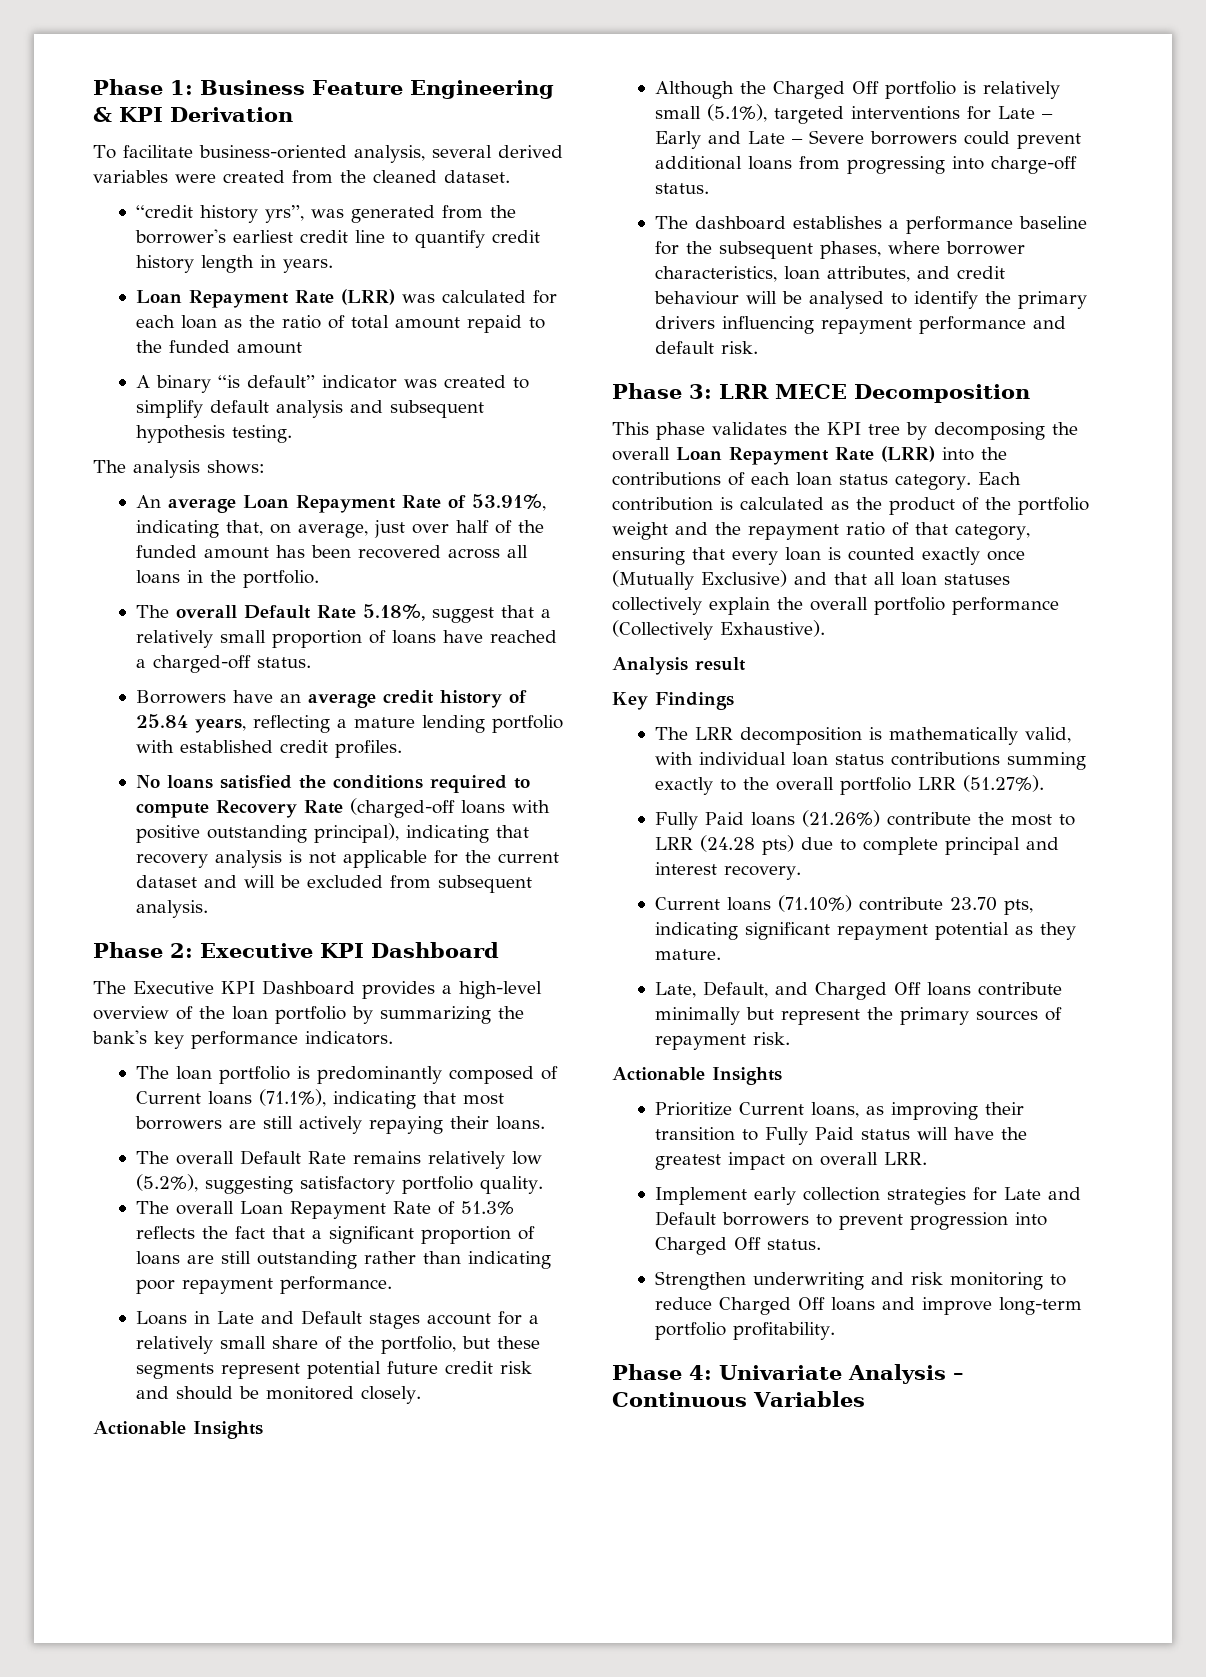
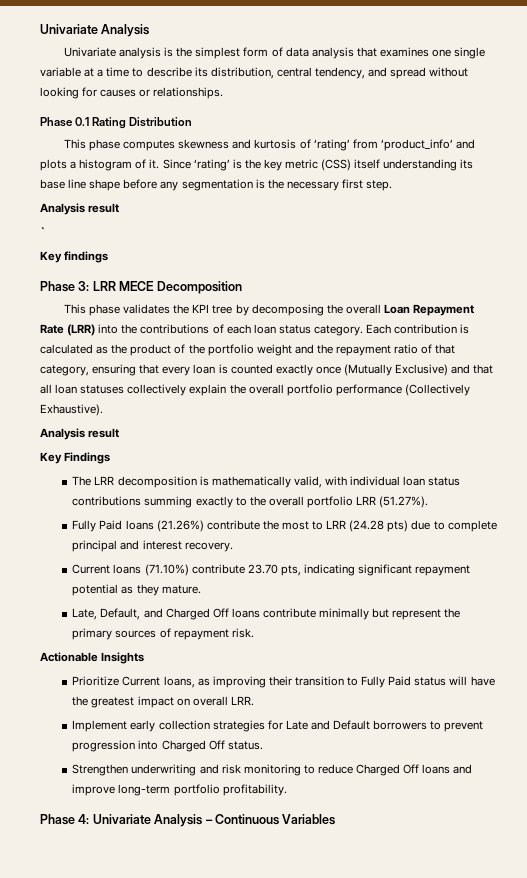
[93,79,554,99] [93,107,293,122] [93,145,563,163] [93,170,510,184] [136,205,517,223] [135,229,541,248] [136,255,334,273] [136,289,558,308] [136,315,546,333] [136,340,303,354] [136,375,530,393] [136,400,485,418] [136,425,293,443] [93,460,265,478] [136,494,547,513] [136,520,545,538] [136,545,529,559] [136,570,320,588] [136,604,552,623] [136,630,558,648] [136,655,312,673] [136,690,528,708] [136,714,564,733] [136,740,403,758] [136,775,531,793] [136,798,551,818] [136,823,530,843] [136,850,560,868] [136,875,533,893] [136,900,209,918] [93,942,499,958] [93,980,542,999] [93,1006,524,1024] [92,1030,393,1049] [136,1066,559,1084] [136,1089,505,1109] [135,1116,546,1134] [136,1150,543,1169] [136,1174,544,1194] [136,1201,515,1219] [136,1226,536,1244] [136,1251,552,1269] [136,1276,393,1294] [136,1310,540,1329] [136,1336,541,1354] [136,1361,533,1379] [136,1386,422,1404] [93,1421,263,1439] [655,81,1061,99] [655,104,1054,124] [655,130,1082,149] [655,156,1078,174] [655,183,710,194] [655,216,1088,234] [655,241,1026,259] [655,266,1006,282] [654,291,1088,309] [655,316,1067,334] [655,341,759,354] Phase 1: Business Feature Engineering & KPI Derivation // To facilitate business-oriented analysis, several derived variables were created from the cleaned dataset. // “credit history yrs”, was generated from the borrower's earliest credit line to quantify credit history length in years. // Loan Repayment Rate (LRR) was calculated for each loan as the ratio of total amount repaid to the funded amount // A binary “is default” indicator was created to simplify default analysis and subsequent hypothesis testing. // The analysis shows: // An average Loan Repayment Rate of 53.91%, indicating that, on average, just over half of the funded amount has been recovered across all loans in the portfolio. // The overall Default Rate 5.18%, suggest that a relatively small proportion of loans have reached a charged-off status. // Borrowers have an average credit history of 25.84 years, reflecting a mature lending portfolio with established credit profiles. // No loans satisfied the conditions required to compute Recovery Rate (charged-off loans with positive outstanding principal), indicating that recovery analysis is not applicable for the current dataset and will be excluded from subsequent analysis. // Phase 2: Executive KPI Dashboard // The Executive KPI Dashboard provides a high-level overview of the loan portfolio by summarizing the bank's key performance indicators. // The loan portfolio is predominantly composed of Current loans (71.1%), indicating that most borrowers are still actively repaying their loans. // The overall Default Rate remains relatively low (5.2%), suggesting satisfactory portfolio quality. // The overall Loan Repayment Rate of 51.3% reflects the fact that a significant proportion of loans are still outstanding rather than indicating poor repayment performance. // Loans in Late and Default stages account for a relatively small share of the portfolio, but these segments represent potential future credit risk and should be monitored closely. // Actionable Insights // Although the Charged Off portfolio is relatively small (5.1%), targeted interventions for Late – Early and Late – Severe borrowers could prevent additional loans from progressing into charge-off status. // The dashboard establishes a performance baseline for the subsequent phases, where borrower characteristics, loan attributes, and credit behaviour will be analysed to identify the primary drivers influencing repayment performance and default risk. -> [40,24,150,37] [63,47,486,59] [40,67,469,79] [40,87,224,99] [40,117,193,129] [63,139,475,151] [40,159,474,171] [40,179,393,191] [40,203,120,215] [40,227,45,236] [40,251,109,263] Univariate Analysis // Univariate analysis is the simplest form of data analysis that examines one single variable at a time to describe its distribution, central tendency, and spread without looking for causes or relationships. // Phase 0.1 Rating Distribution // This phase computes skewness and kurtosis of ‘rating’ from ‘product_info’ and plots a histogram of it. Since ‘rating’ is the key metric (CSS) itself understanding its base line shape before any segmentation is the necessary first step. // Analysis result // ` // Key findings

